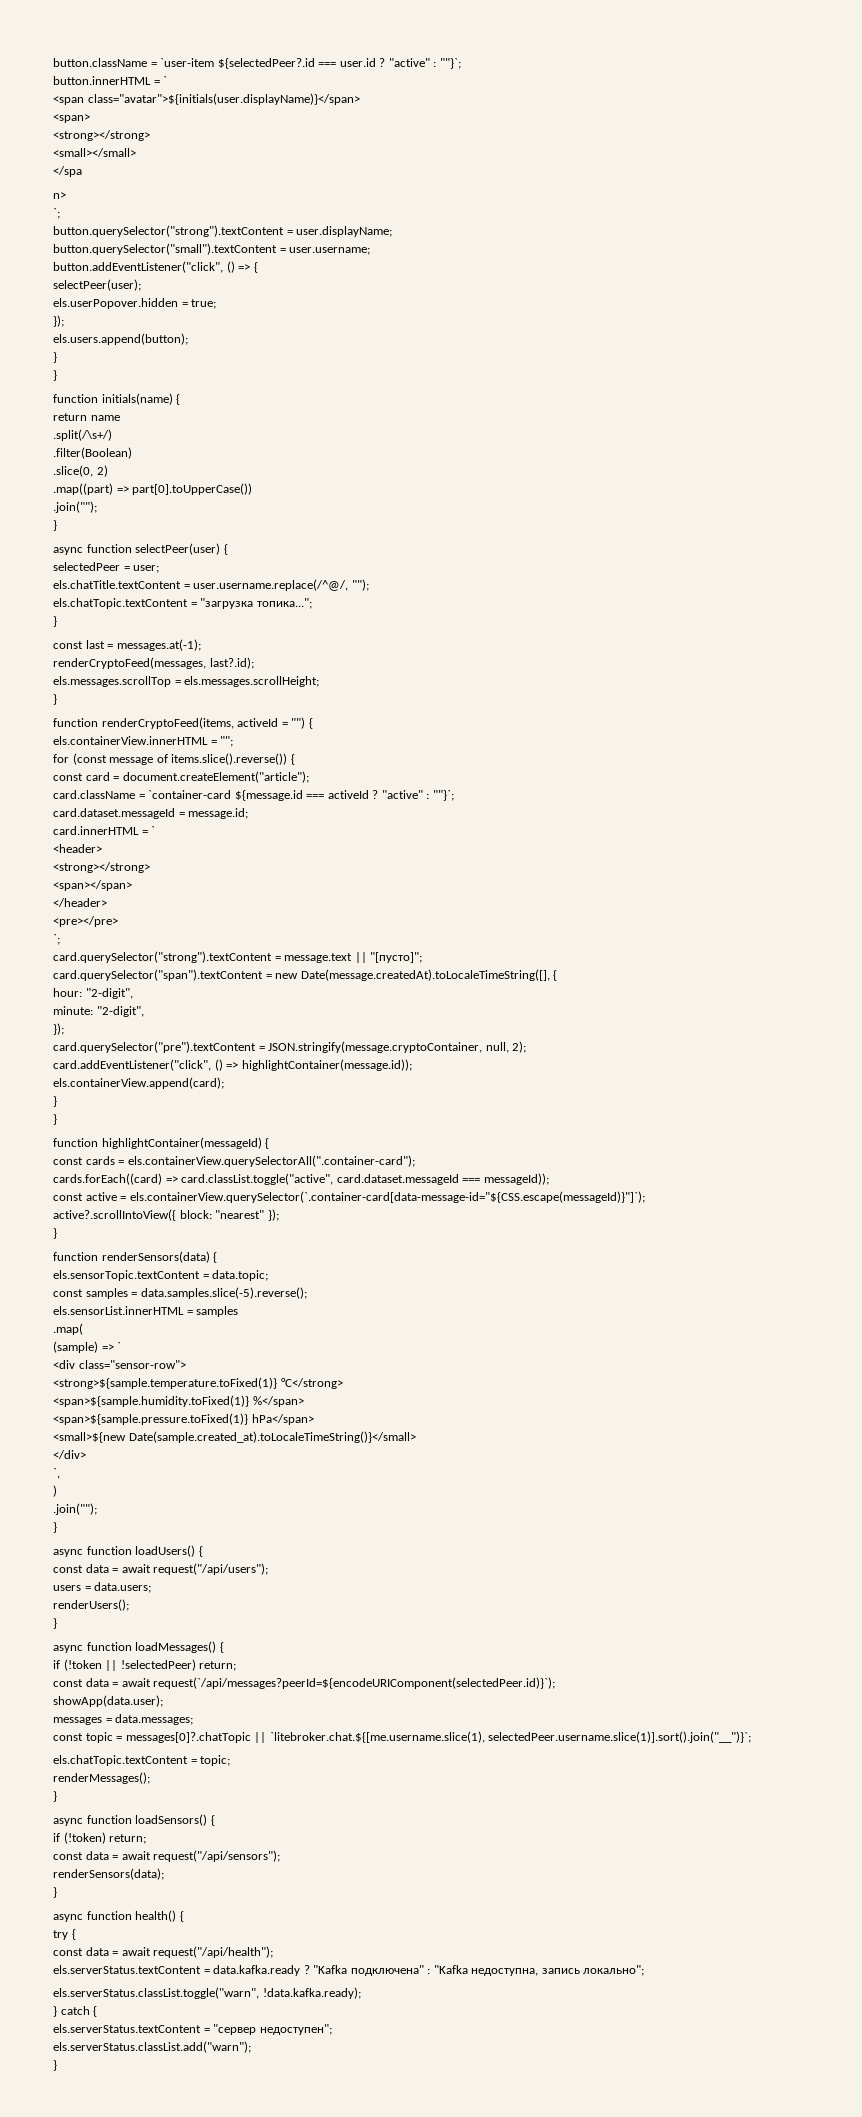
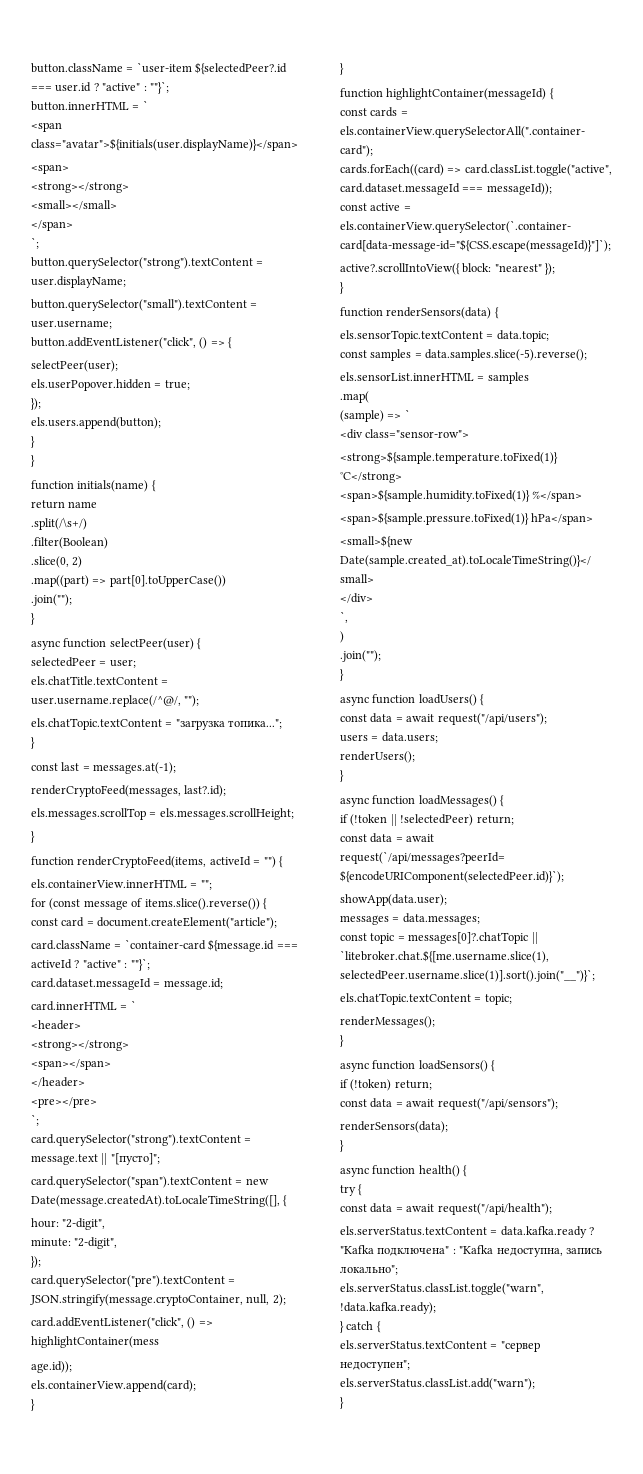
[53,166,82,177] [53,192,66,199] </spa // n> -> [31,220,73,231] </span>
[241,1059,412,1071] highlightContainer(message.id)); -> [31,1336,159,1348] [31,1361,72,1373] highlightContainer(mess // age.id));

